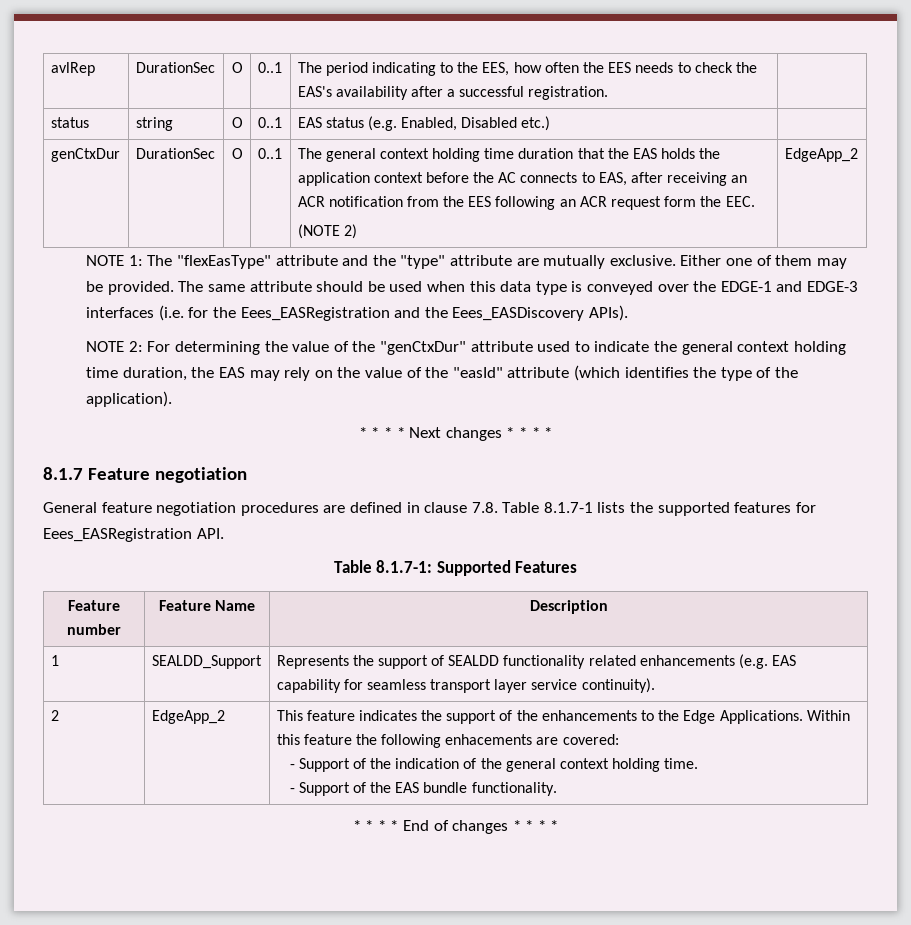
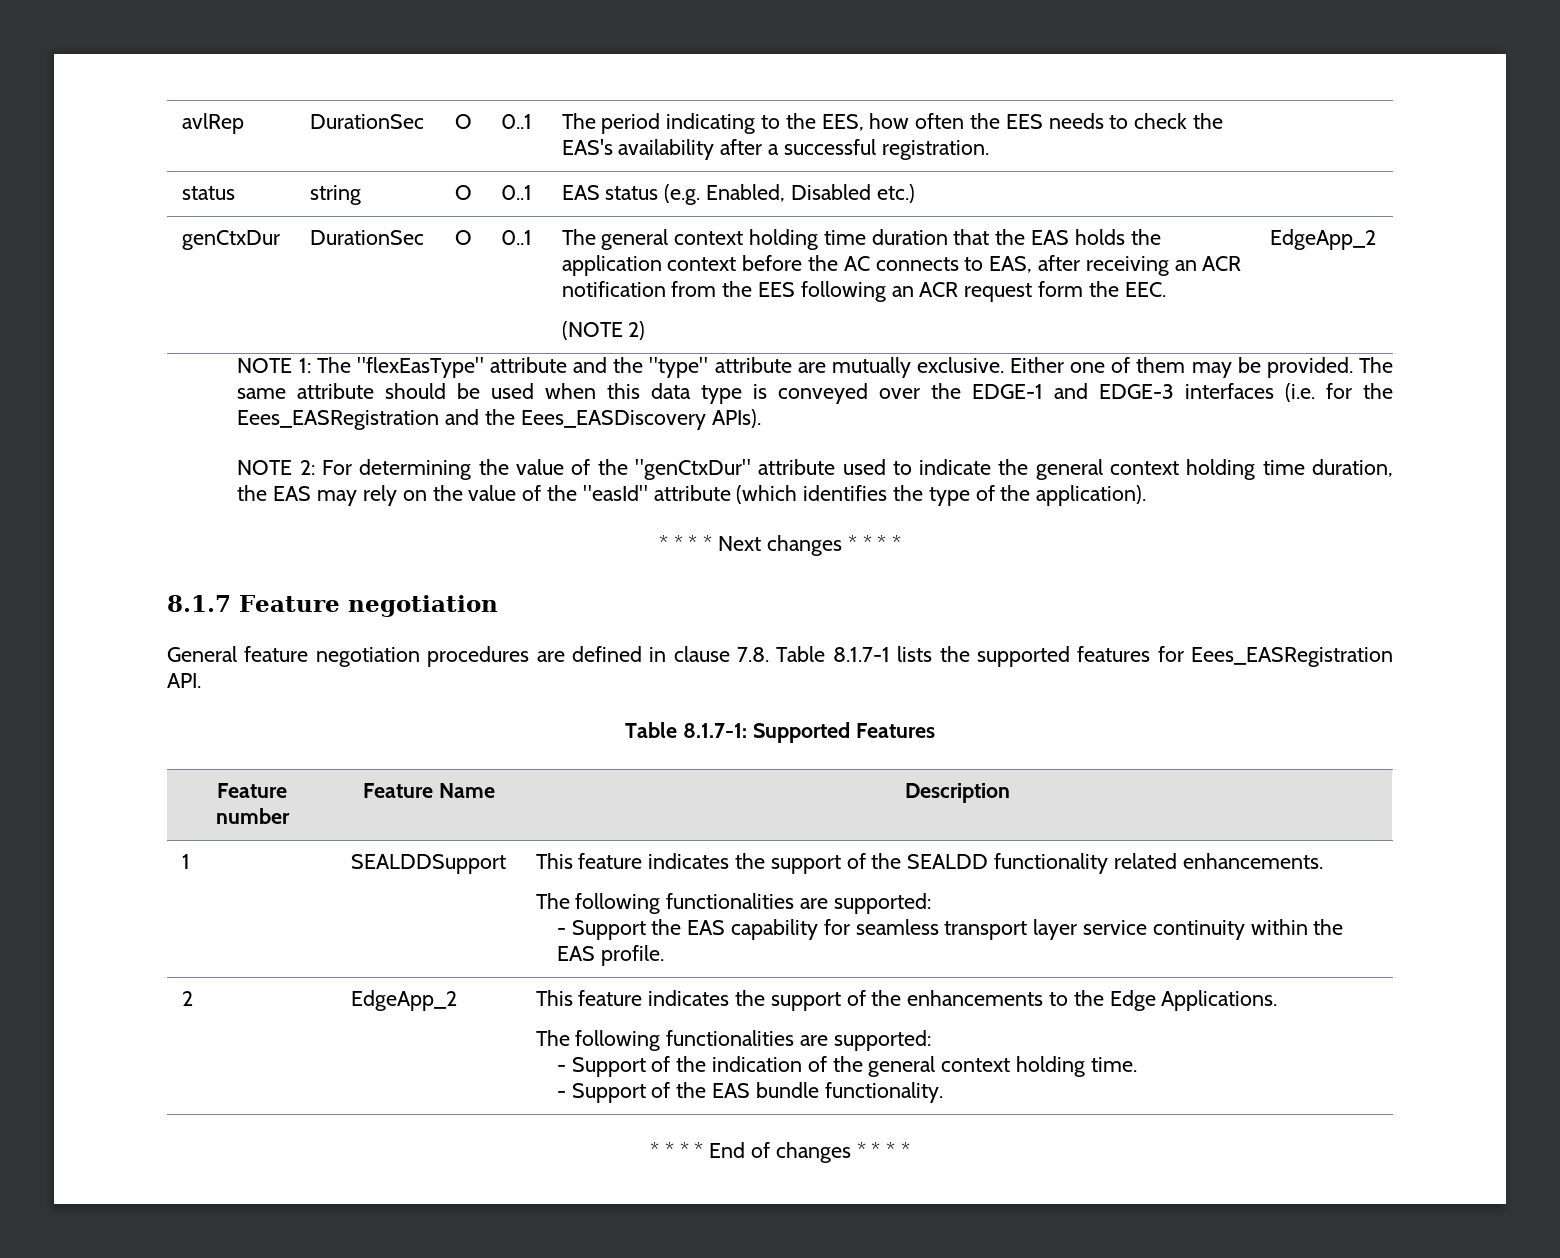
[151,655,262,669] [276,655,445,669] SEALDD_Support | Represents the support of -> [350,854,506,874] [535,853,902,874] SEALDDSupport | This feature indicates the support of the
[639,654,768,669] enhancements (e.g. -> [1182,853,1323,869] [535,893,931,914] [556,919,682,940] enhancements. // The following functionalities are supported: // - Support the
[581,678,655,693] continuity). -> [1152,919,1344,940] [556,945,664,966] continuity within the EAS profile.
[806,710,850,721] [276,734,619,748] Within this feature the following enhacements are covered: -> [535,1030,931,1051] // The following functionalities are supported:

